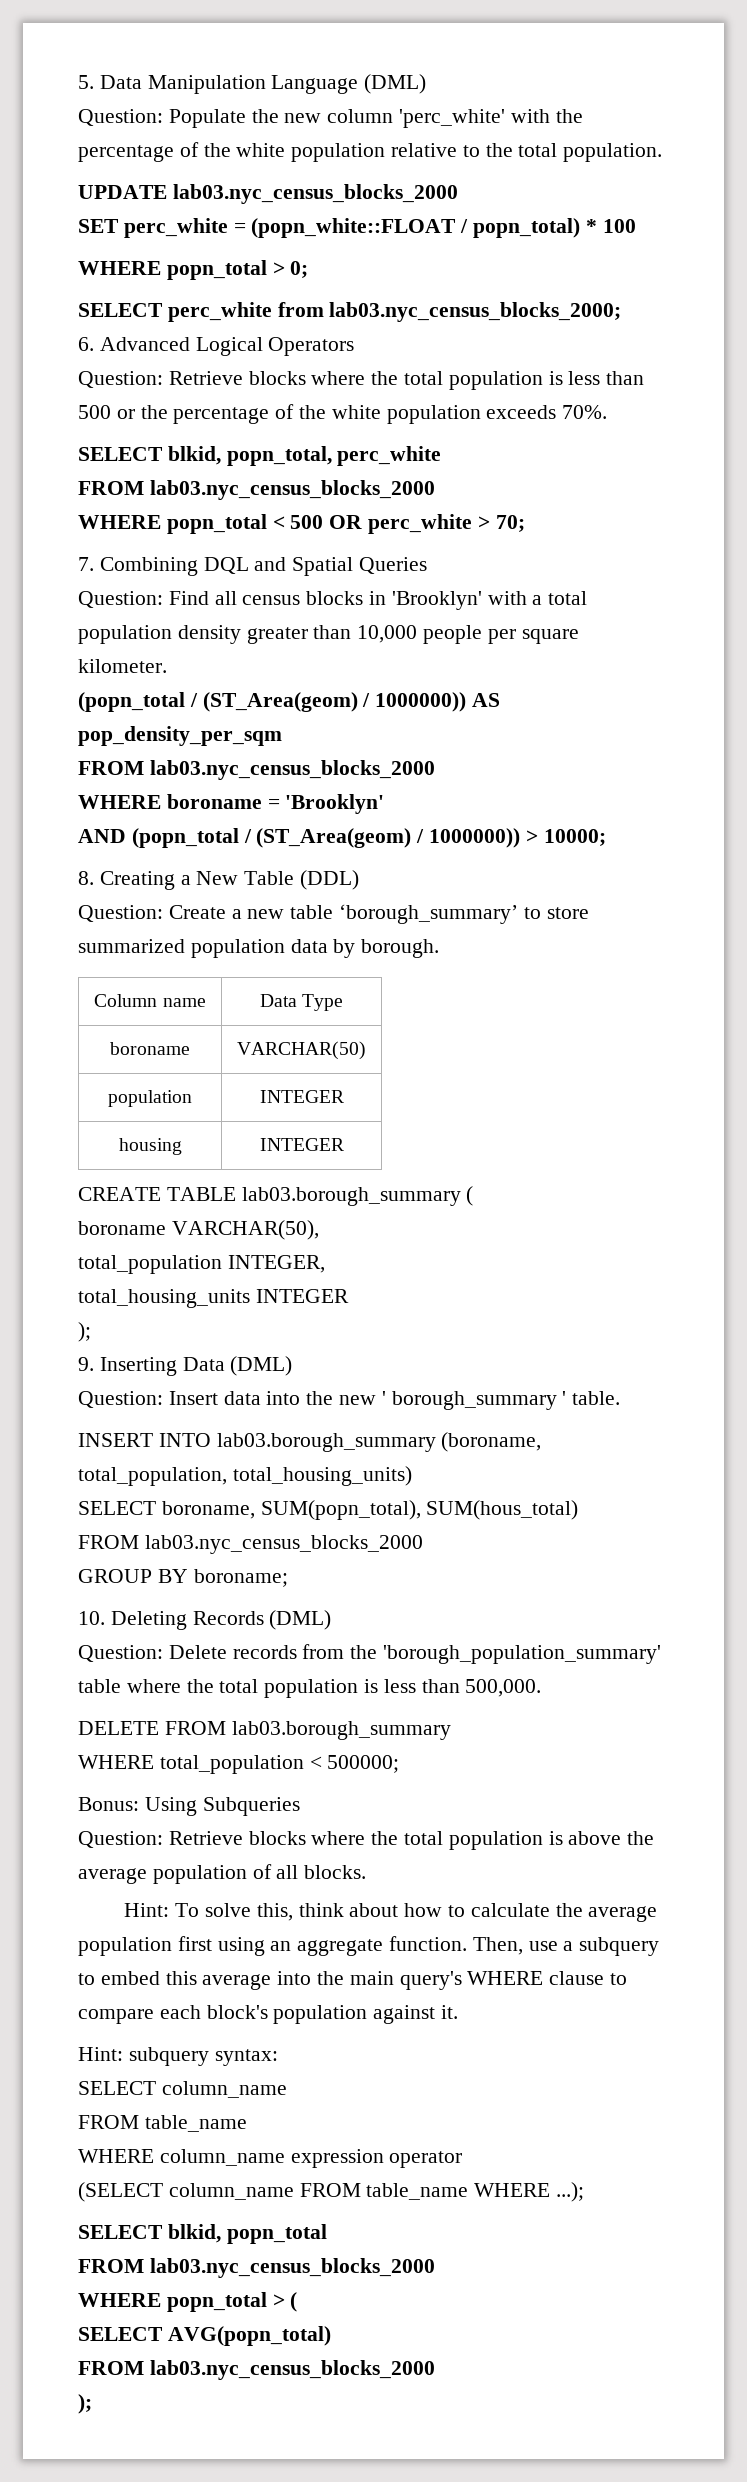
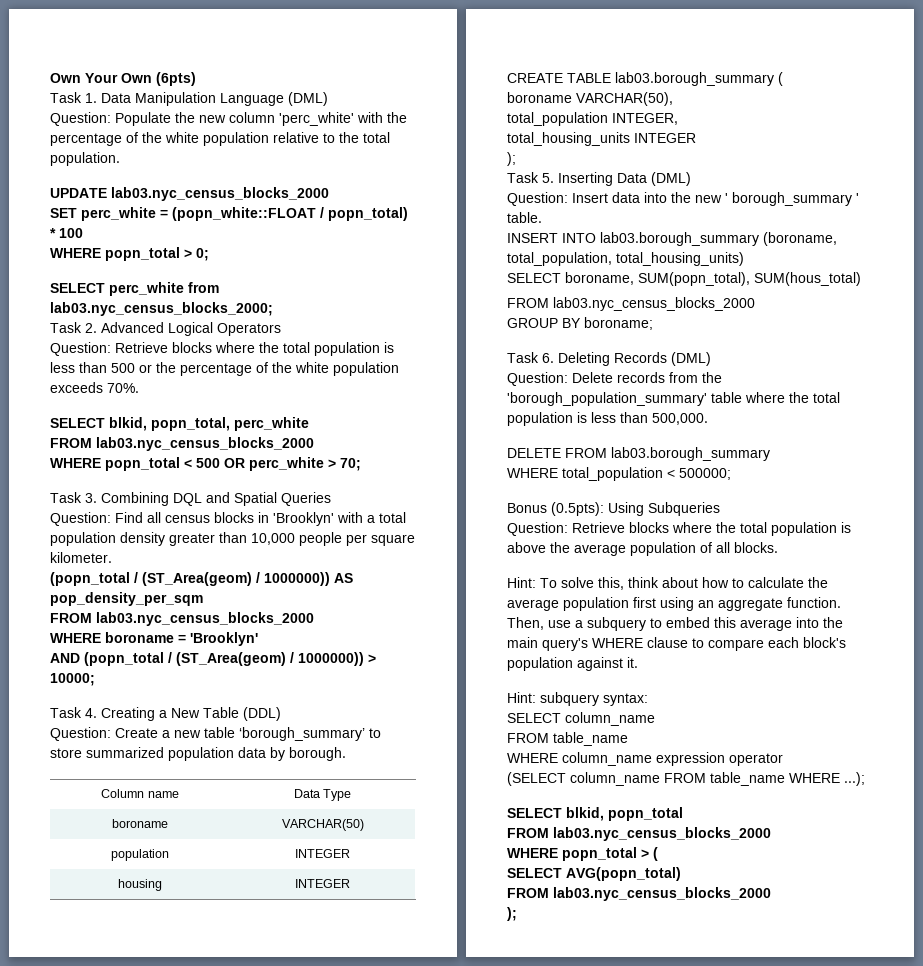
[78,75,94,89] 5. -> [50,72,196,86] [50,92,97,103] Own Your Own (6pts) // Task 1.
[78,337,94,351] 6. -> [50,322,97,333] Task 2.
[78,557,94,571] 7. -> [50,492,97,503] Task 3.
[78,871,94,885] 8. -> [50,707,97,718] Task 4.
[78,1357,94,1371] 9. -> [507,172,554,183] Task 5.
[78,1611,105,1625] 10. -> [507,352,554,363] Task 6.
[78,1797,139,1811] Bonus: -> [507,502,604,516] Bonus (0.5pts):

